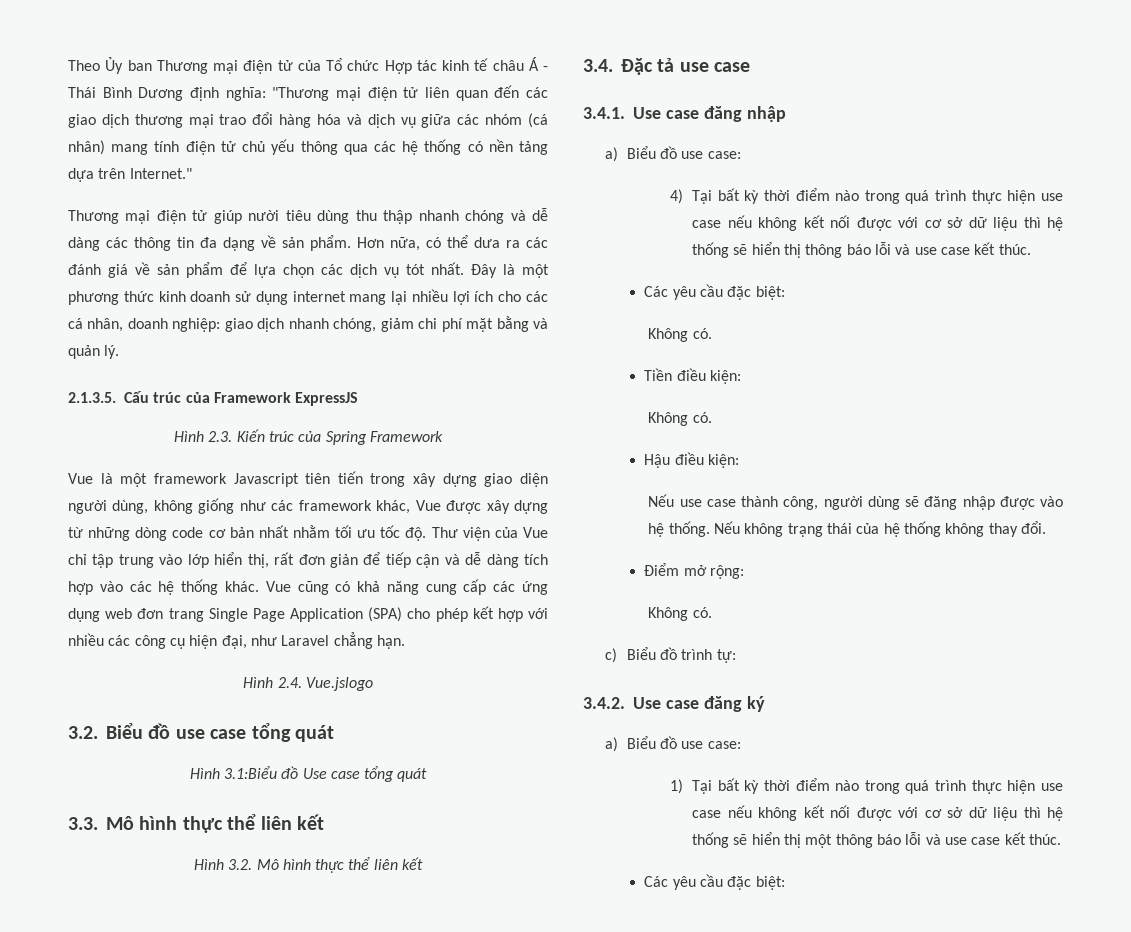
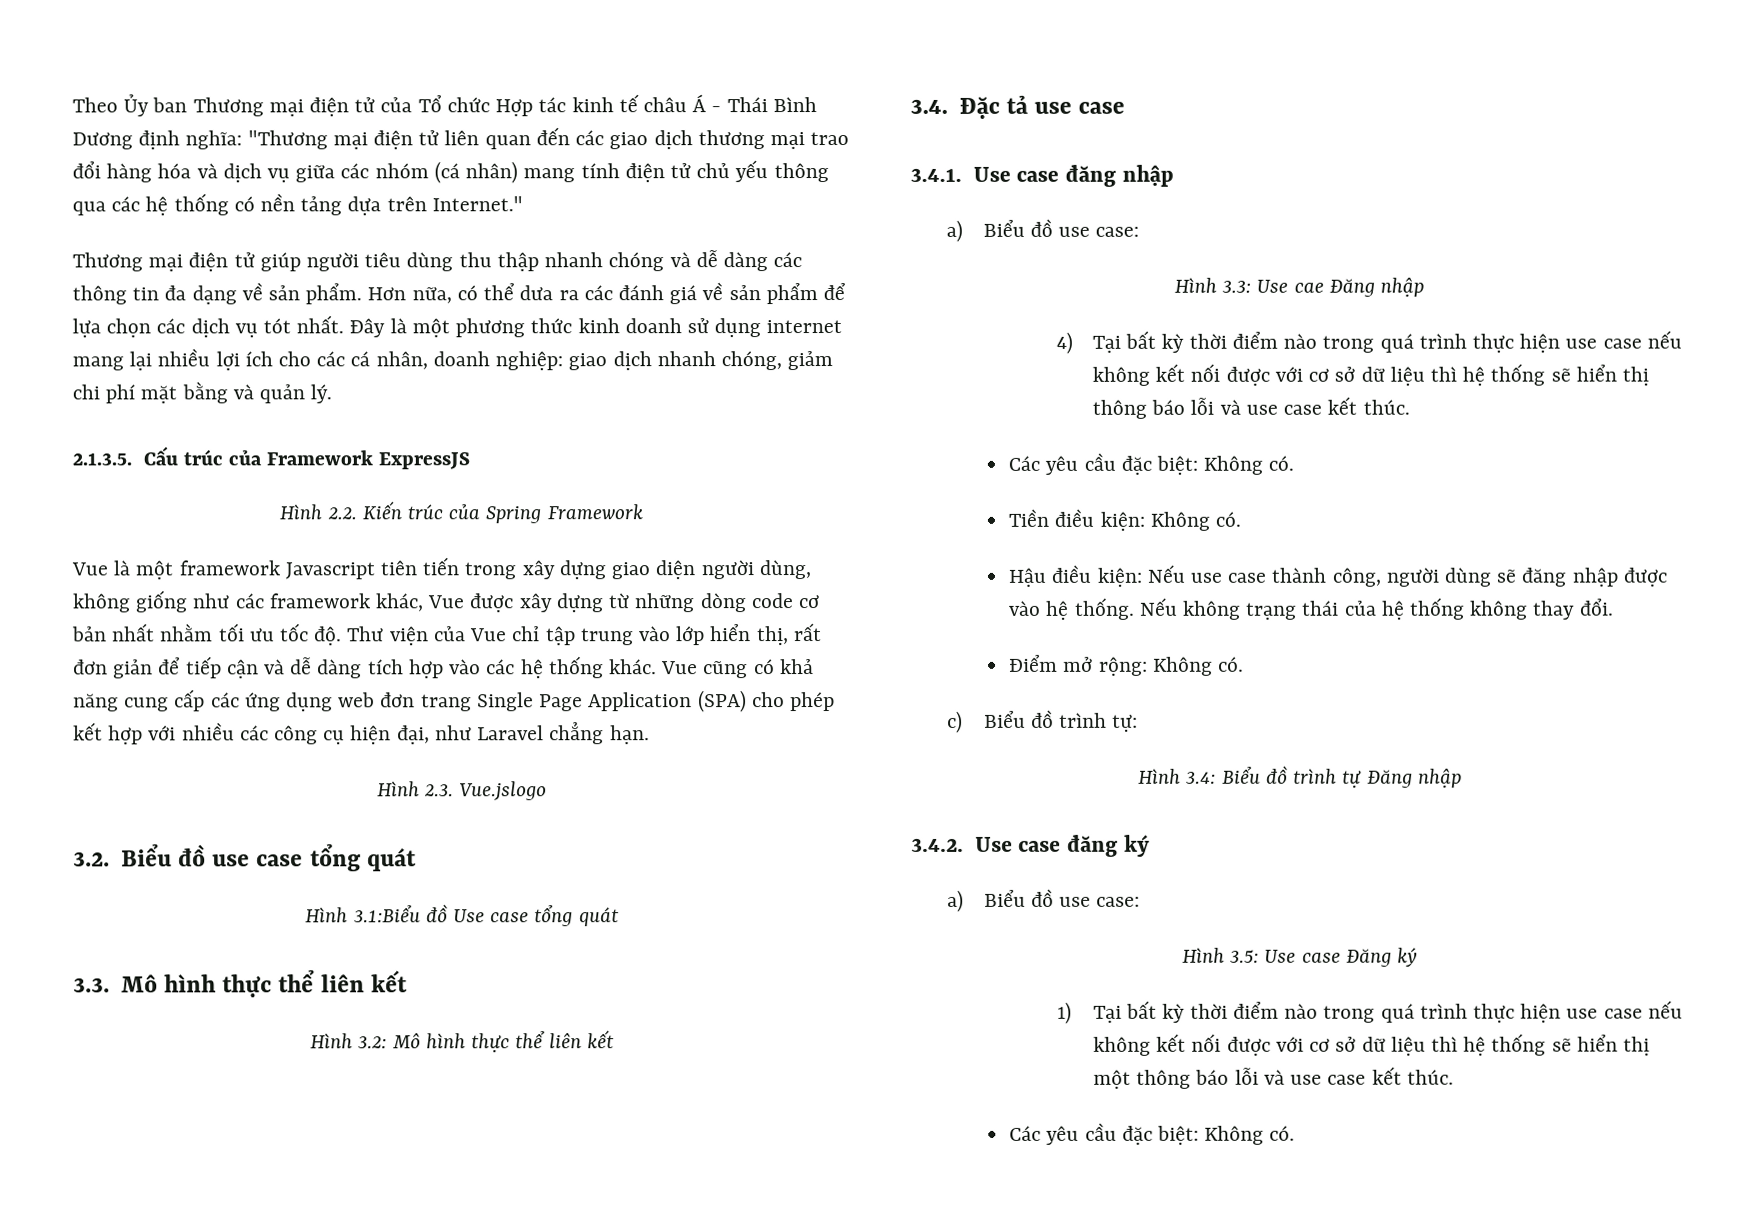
[248,210,280,221] nười -> [306,252,360,272] người
[208,431,233,442] 2.3. -> [326,507,357,520] 2.2.
[277,677,302,688] 2.4. -> [423,784,454,797] 2.3.
[228,859,253,870] 3.2. -> [358,1036,388,1049] 3.2:
(741, 155) none -> [1173,277,1425,297] // Hình 3.3: Use cae Đăng nhập
(785, 293) // -> (1198, 465) none
(741, 377) // -> (1145, 521) none
(739, 461) // -> (1142, 577) none
(744, 572) // -> (1148, 666) none
(736, 656) none -> [1138,765,1462,788] // Hình 3.4: Biểu đồ trình tự Đăng nhập
(741, 745) none -> [1181,947,1419,967] // Hình 3.5: Use case Đăng ký
(785, 883) none -> [1204,1125,1296,1145] Không có.

